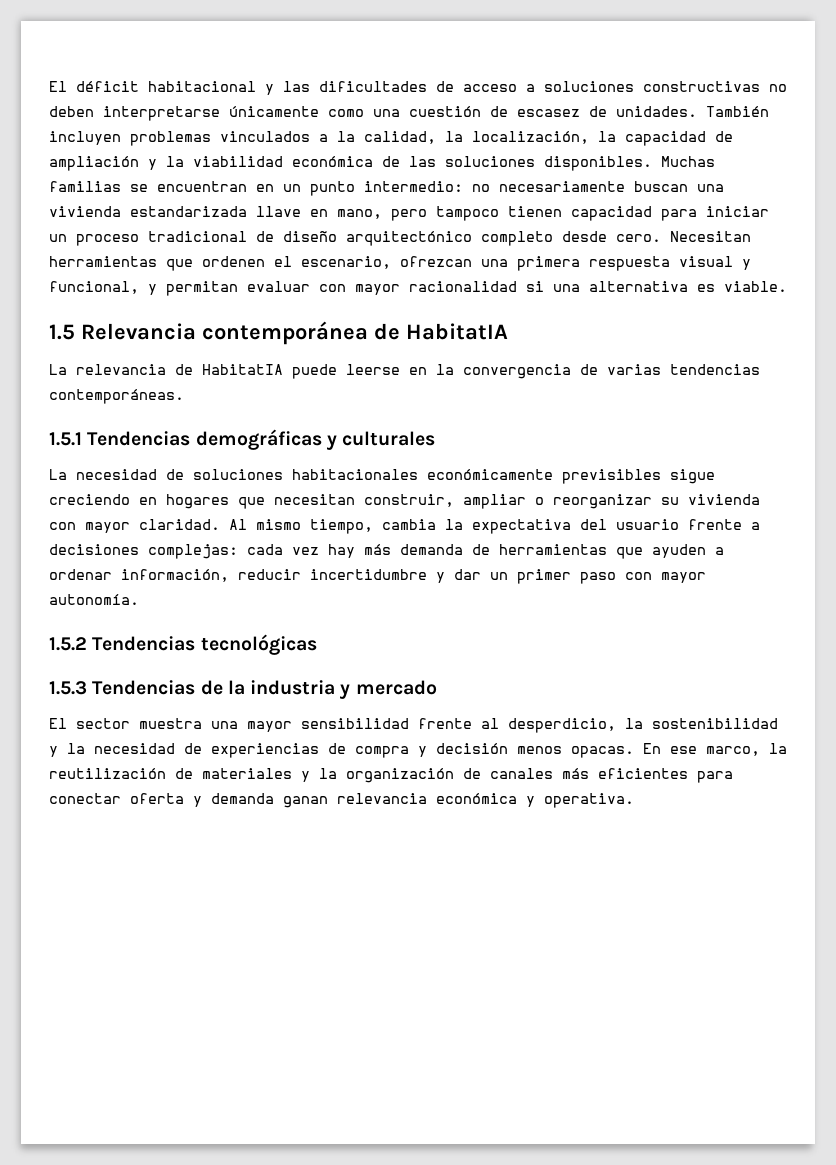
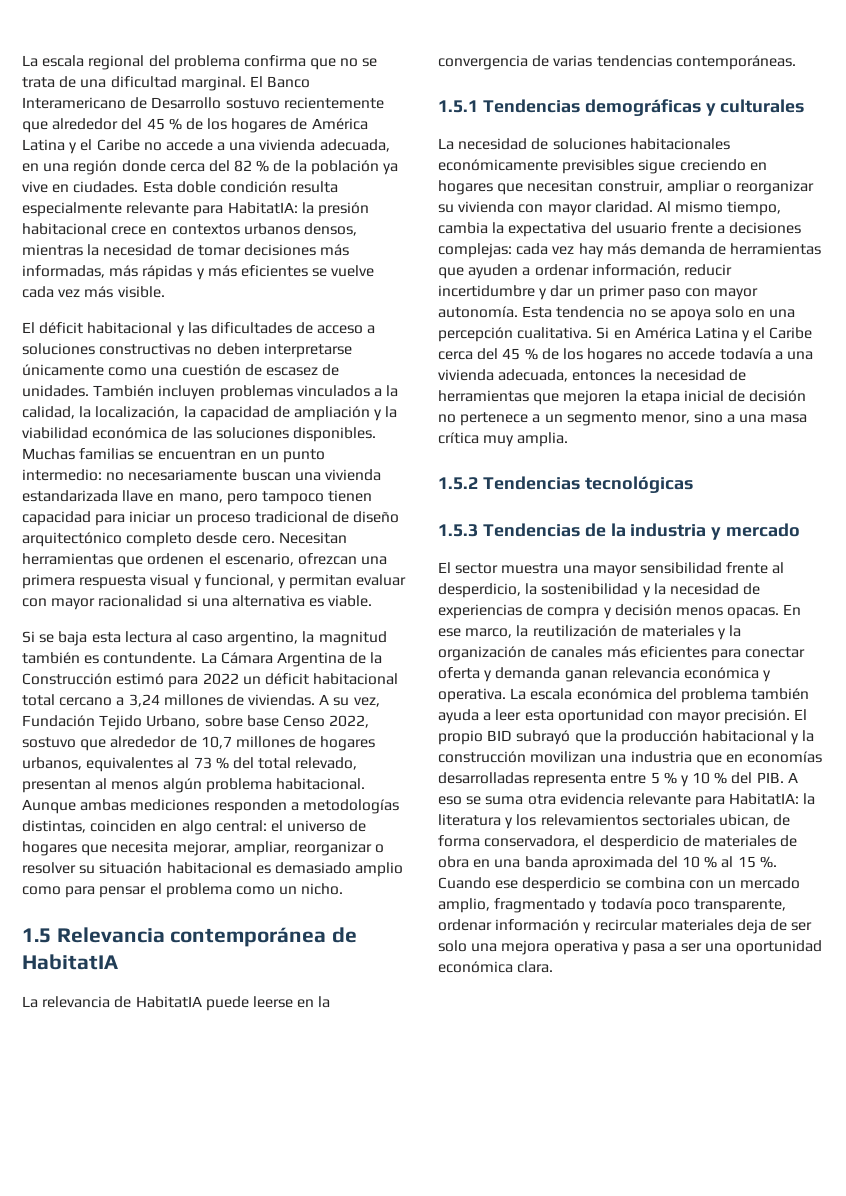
(49, 86) none -> [22,55,378,70] [22,76,311,91] [22,97,384,109] [22,118,368,133] [22,139,390,154] [22,160,399,175] [22,181,339,193] [22,202,369,217] [22,223,357,236] [22,244,350,256] [22,265,375,280] [22,286,165,298] La escala regional del problema confirma que no se trata de una dificultad marginal. El Banco Interamericano de Desarrollo sostuvo recientemente que alrededor del 45 % de los hogares de América Latina y el Caribe no accede a una vivienda adecuada, en una región donde cerca del 82 % de la población ya vive en ciudades. Esta doble condición resulta especialmente relevante para HabitatIA: la presión habitacional crece en contextos urbanos densos, mientras la necesidad de tomar decisiones más informadas, más rápidas y más eficientes se vuelve cada vez más visible. //
(787, 286) none -> [22,631,387,646] [22,652,383,667] [22,673,399,688] [22,694,380,707] [22,715,370,730] [22,736,376,751] [22,757,358,772] [22,778,365,793] [22,799,399,814] [22,820,367,835] [22,841,385,856] [22,862,404,877] [22,883,344,898] // Si se baja esta lectura al caso argentino, la magnitud también es contundente. La Cámara Argentina de la Construcción estimó para 2022 un déficit habitacional total cercano a 3,24 millones de viviendas. A su vez, Fundación Tejido Urbano, sobre base Censo 2022, sostuvo que alrededor de 10,7 millones de hogares urbanos, equivalentes al 73 % del total relevado, presentan al menos algún problema habitacional. Aunque ambas mediciones responden a metodologías distintas, coinciden en algo central: el universo de hogares que necesita mejorar, ampliar, reorganizar o resolver su situación habitacional es demasiado amplio como para pensar el problema como un nicho.
(139, 599) none -> [522,306,796,321] [438,327,813,342] [438,348,814,363] [438,369,746,382] [438,390,807,405] [438,411,807,426] [438,432,569,447] Esta tendencia no se apoya solo en una percepción cualitativa. Si en América Latina y el Caribe cerca del 45 % de los hogares no accede todavía a una vivienda adecuada, entonces la necesidad de herramientas que mejoren la etapa inicial de decisión no pertenece a un segmento menor, sino a una masa crítica muy amplia.
(634, 800) none -> [510,688,810,703] [438,709,808,724] [438,730,815,745] [438,751,823,766] [438,772,798,787] [438,793,816,808] [438,814,791,829] [438,835,798,850] [438,856,777,871] [438,877,801,892] [438,898,786,913] [438,919,813,934] [438,940,822,955] [438,961,554,973] La escala económica del problema también ayuda a leer esta oportunidad con mayor precisión. El propio BID subrayó que la producción habitacional y la construcción movilizan una industria que en economías desarrolladas representa entre 5 % y 10 % del PIB. A eso se suma otra evidencia relevante para HabitatIA: la literatura y los relevamientos sectoriales ubican, de forma conservadora, el desperdicio de materiales de obra en una banda aproximada del 10 % al 15 %. Cuando ese desperdicio se combina con un mercado amplio, fragmentado y todavía poco transparente, ordenar información y recircular materiales deja de ser solo una mejora operativa y pasa a ser una oportunidad económica clara.

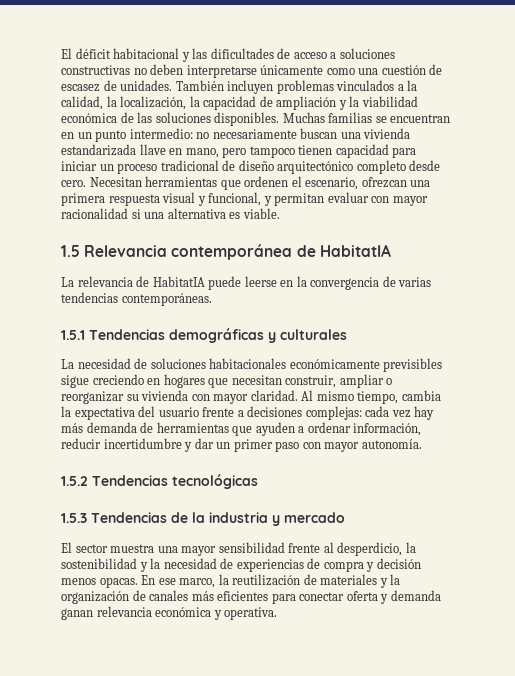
[22,55,378,70] [22,76,311,91] [22,97,384,109] [22,118,368,133] [22,139,390,154] [22,160,399,175] [22,181,339,193] [22,202,369,217] [22,223,357,236] [22,244,350,256] [22,265,375,280] [22,286,165,298] La escala regional del problema confirma que no se trata de una dificultad marginal. El Banco Interamericano de Desarrollo sostuvo recientemente que alrededor del 45 % de los hogares de América Latina y el Caribe no accede a una vivienda adecuada, en una región donde cerca del 82 % de la población ya vive en ciudades. Esta doble condición resulta especialmente relevante para HabitatIA: la presión habitacional crece en contextos urbanos densos, mientras la necesidad de tomar decisiones más informadas, más rápidas y más eficientes se vuelve cada vez más visible. // -> (61, 53) none
[22,631,387,646] [22,652,383,667] [22,673,399,688] [22,694,380,707] [22,715,370,730] [22,736,376,751] [22,757,358,772] [22,778,365,793] [22,799,399,814] [22,820,367,835] [22,841,385,856] [22,862,404,877] [22,883,344,898] // Si se baja esta lectura al caso argentino, la magnitud también es contundente. La Cámara Argentina de la Construcción estimó para 2022 un déficit habitacional total cercano a 3,24 millones de viviendas. A su vez, Fundación Tejido Urbano, sobre base Censo 2022, sostuvo que alrededor de 10,7 millones de hogares urbanos, equivalentes al 73 % del total relevado, presentan al menos algún problema habitacional. Aunque ambas mediciones responden a metodologías distintas, coinciden en algo central: el universo de hogares que necesita mejorar, ampliar, reorganizar o resolver su situación habitacional es demasiado amplio como para pensar el problema como un nicho. -> (280, 213) none
[522,306,796,321] [438,327,813,342] [438,348,814,363] [438,369,746,382] [438,390,807,405] [438,411,807,426] [438,432,569,447] Esta tendencia no se apoya solo en una percepción cualitativa. Si en América Latina y el Caribe cerca del 45 % de los hogares no accede todavía a una vivienda adecuada, entonces la necesidad de herramientas que mejoren la etapa inicial de decisión no pertenece a un segmento menor, sino a una masa crítica muy amplia. -> (422, 444) none
[510,688,810,703] [438,709,808,724] [438,730,815,745] [438,751,823,766] [438,772,798,787] [438,793,816,808] [438,814,791,829] [438,835,798,850] [438,856,777,871] [438,877,801,892] [438,898,786,913] [438,919,813,934] [438,940,822,955] [438,961,554,973] La escala económica del problema también ayuda a leer esta oportunidad con mayor precisión. El propio BID subrayó que la producción habitacional y la construcción movilizan una industria que en economías desarrolladas representa entre 5 % y 10 % del PIB. A eso se suma otra evidencia relevante para HabitatIA: la literatura y los relevamientos sectoriales ubican, de forma conservadora, el desperdicio de materiales de obra en una banda aproximada del 10 % al 15 %. Cuando ese desperdicio se combina con un mercado amplio, fragmentado y todavía poco transparente, ordenar información y recircular materiales deja de ser solo una mejora operativa y pasa a ser una oportunidad económica clara. -> (278, 613) none

